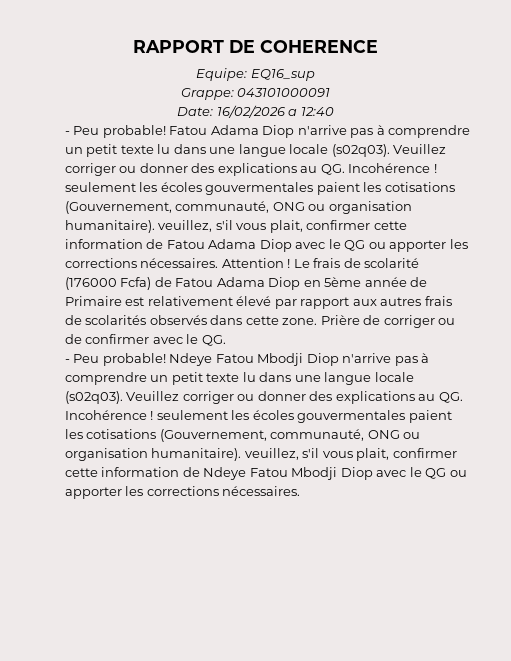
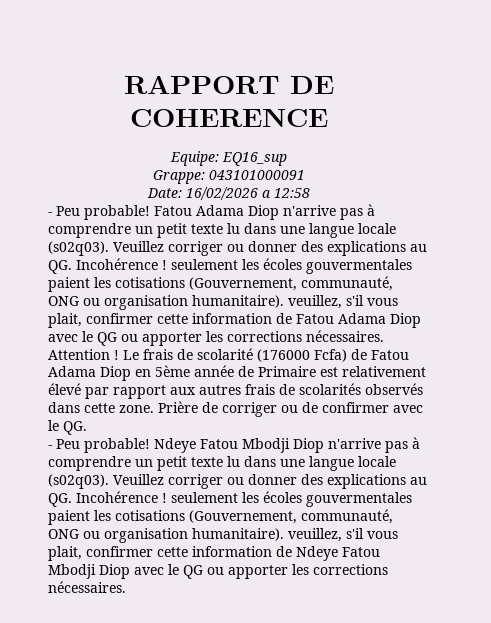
[300,107,334,116] 12:40 -> [274,188,310,198] 12:58

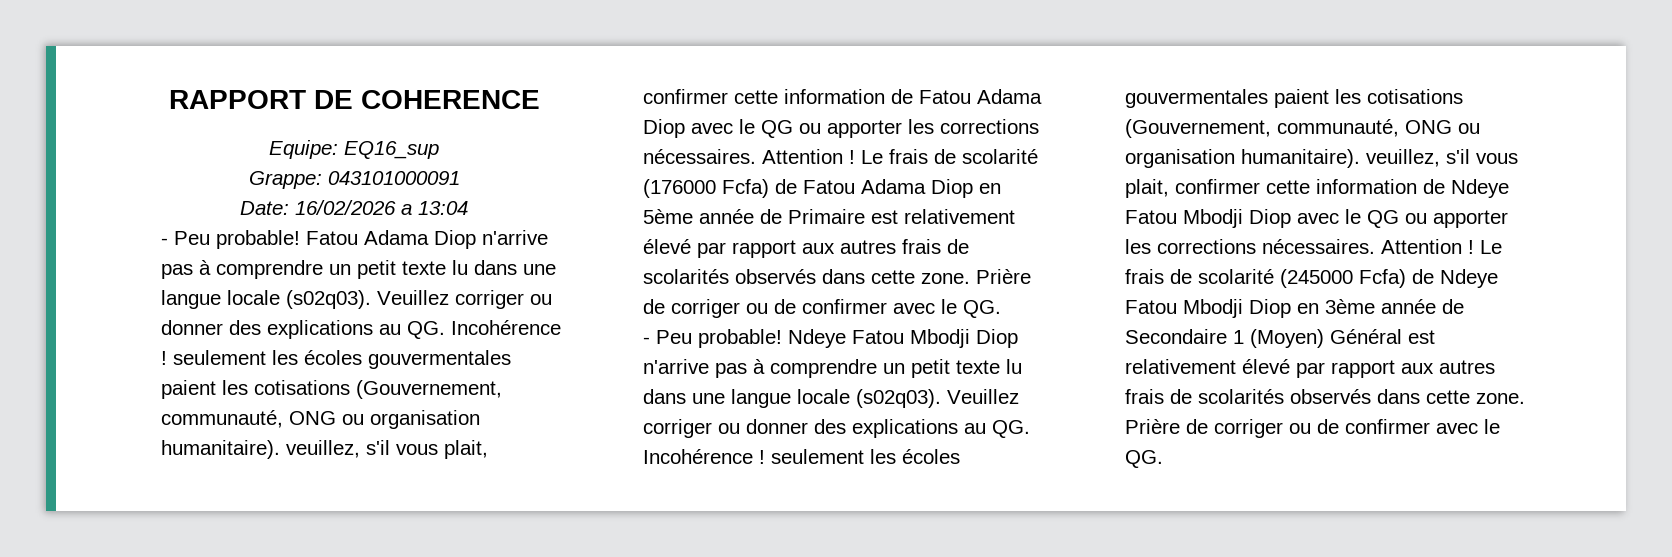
[274,188,310,198] 12:58 -> [418,201,468,215] 13:04
(127, 587) none -> [1381,239,1503,254] [1125,269,1499,288] [1125,299,1465,318] [1125,329,1436,348] [1125,359,1496,378] [1125,389,1526,404] [1125,419,1501,438] [1125,450,1164,468] Attention ! Le frais de scolarité (245000 Fcfa) de Ndeye Fatou Mbodji Diop en 3ème année de Secondaire 1 (Moyen) Général est relativement élevé par rapport aux autres frais de scolarités observés dans cette zone. Prière de corriger ou de confirmer avec le QG.

